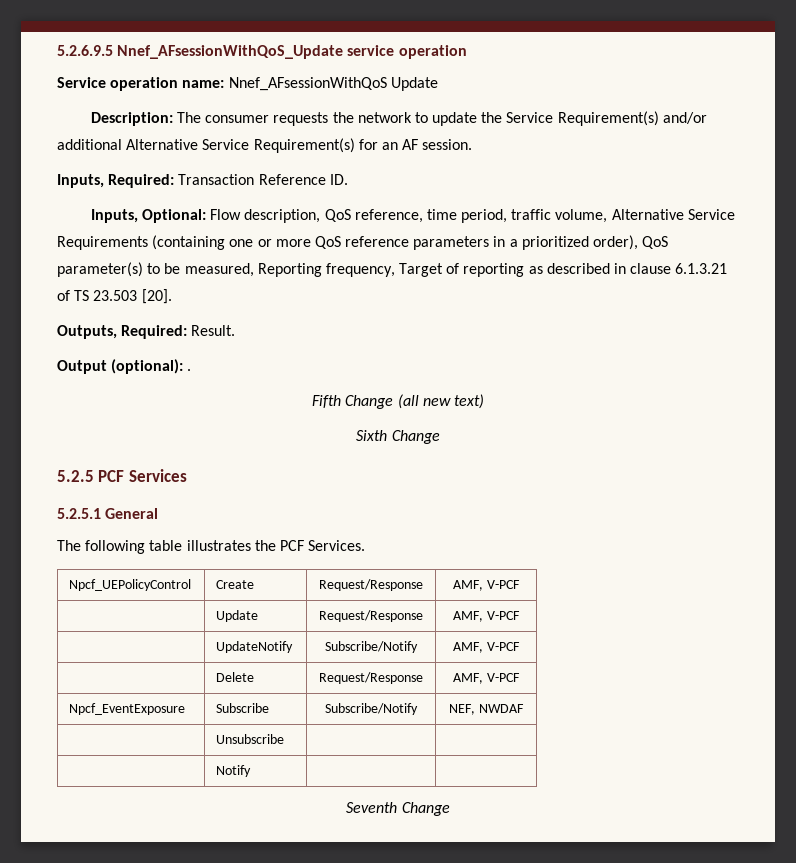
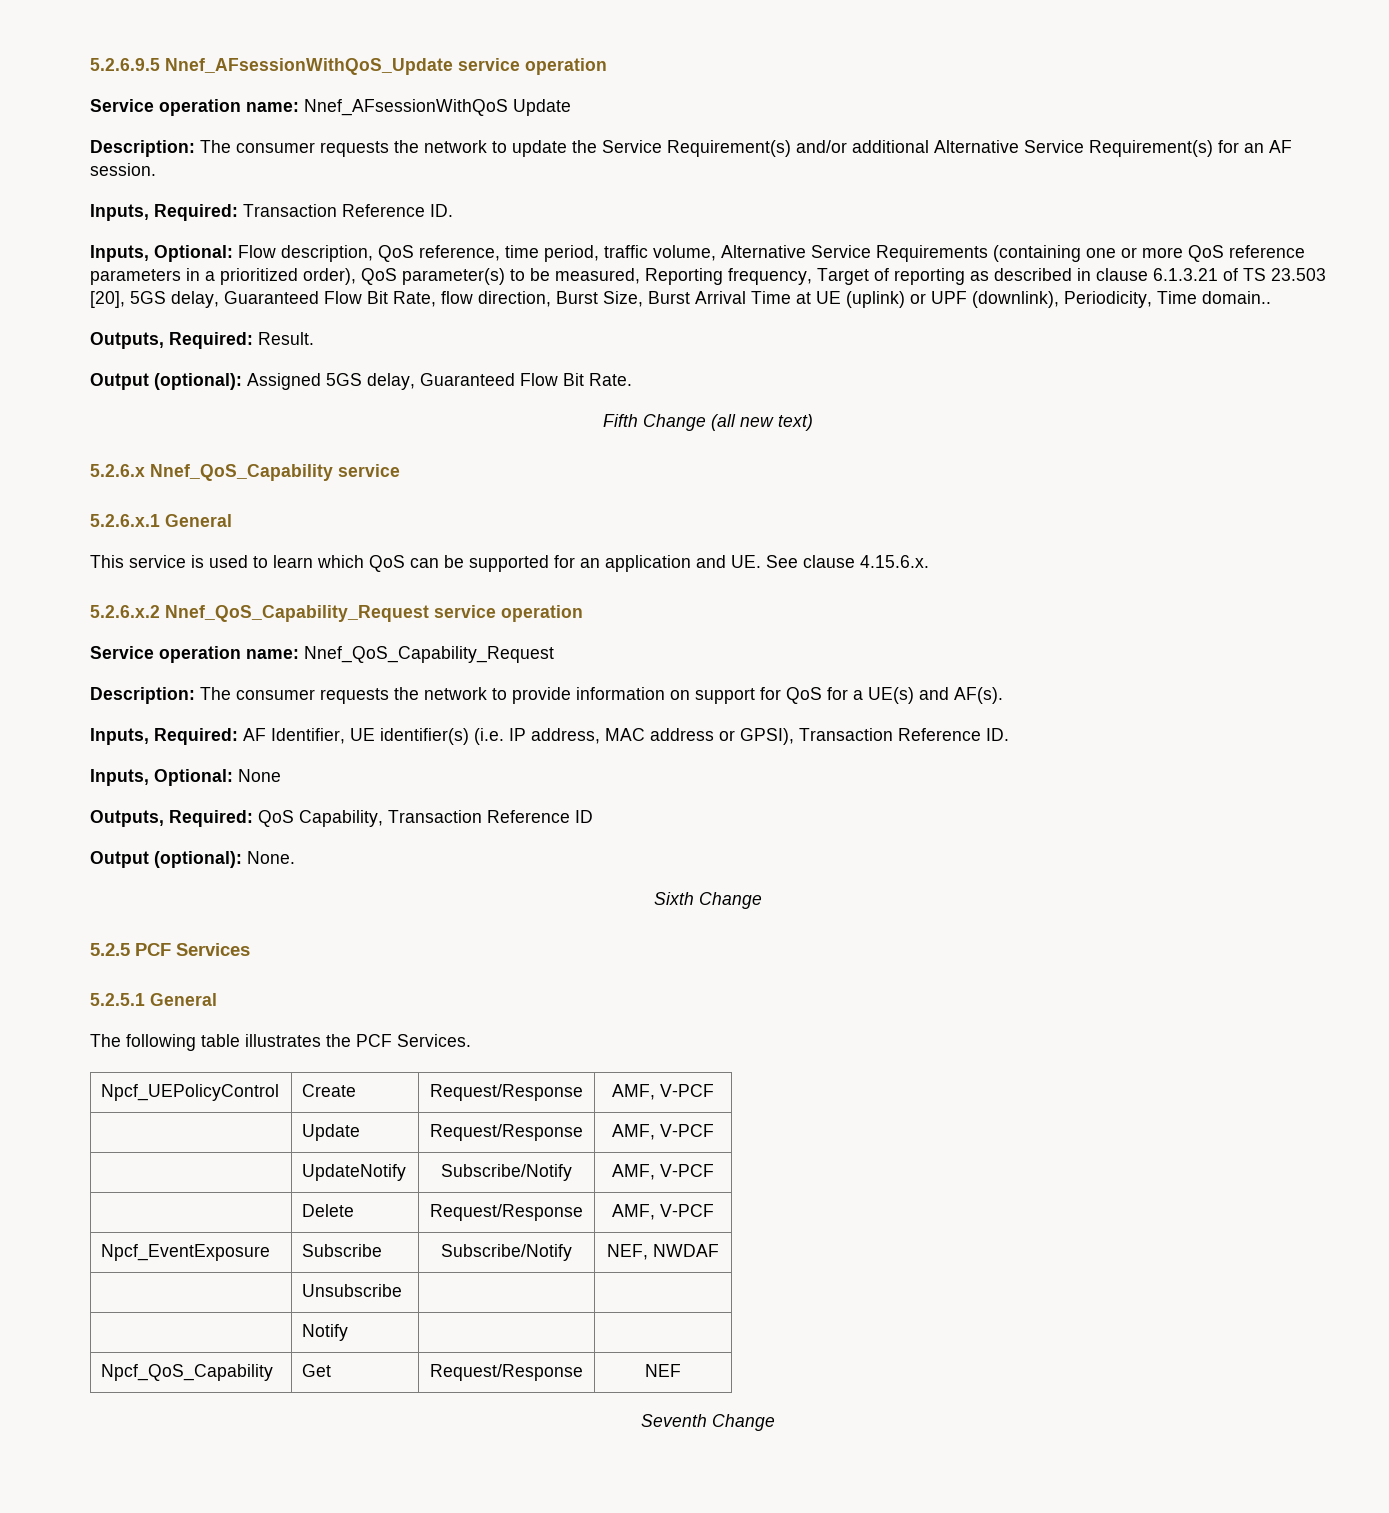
[141,289,172,304] [20]. -> [90,291,1271,308] [20], 5GS delay, Guaranteed Flow Bit Rate, flow direction, Burst Size, Burst Arrival Time at UE (uplink) or UPF (downlink), Periodicity, Time domain..
[187,369,192,371] . -> [247,373,632,390] Assigned 5GS delay, Guaranteed Flow Bit Rate.
(484, 401) none -> [90,464,400,481] [90,514,232,527] [90,555,929,572] [90,605,583,622] [90,646,554,663] [90,687,1003,704] [90,728,1009,745] [90,769,281,786] [90,810,593,827] [90,851,295,868] // 5.2.6.x Nnef_QoS_Capability service // 5.2.6.x.1 General // This service is used to learn which QoS can be supported for an application and UE. See clause 4.15.6.x. // 5.2.6.x.2 Nnef_QoS_Capability_Request service operation // Service operation name: Nnef_QoS_Capability_Request // Description: The consumer requests the network to provide information on support for QoS for a UE(s) and AF(s). // Inputs, Required: AF Identifier, UE identifier(s) (i.e. IP address, MAC address or GPSI), Transaction Reference ID. // Inputs, Optional: None // Outputs, Required: QoS Capability, Transaction Reference ID // Output (optional): None.
(252, 771) none -> [101,1364,274,1381] [302,1364,332,1377] [430,1364,583,1381] [645,1364,681,1377] // Npcf_QoS_Capability | Get | Request/Response | NEF

